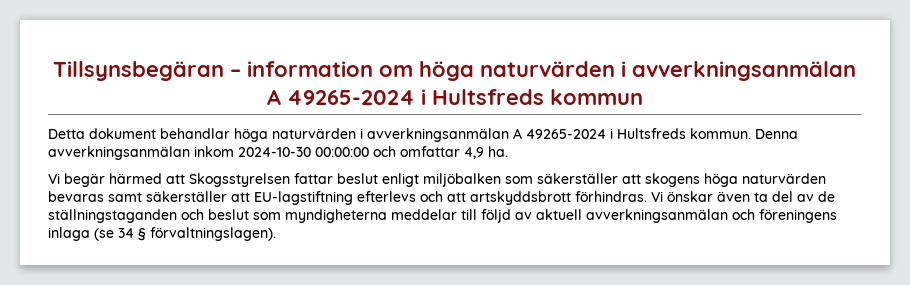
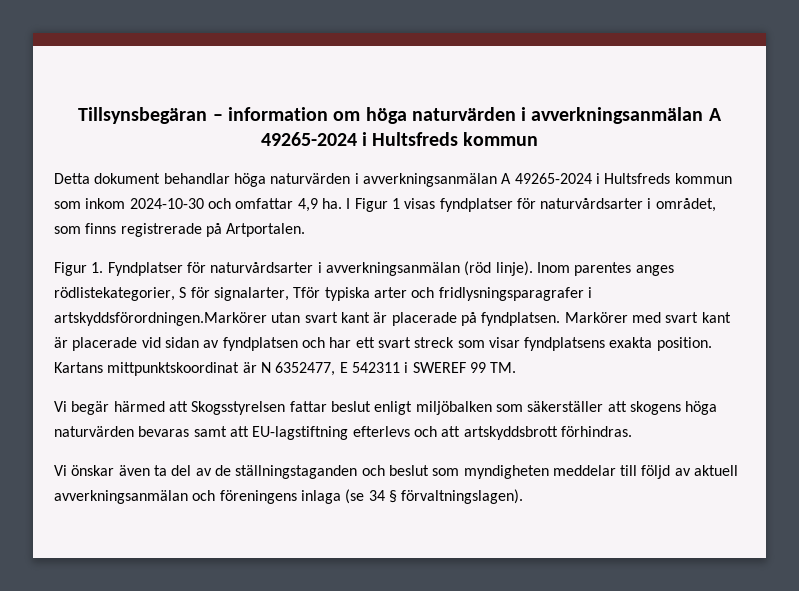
[690,128,798,139] [48,146,190,160] kommun. Denna avverkningsanmälan -> [674,173,732,184] [54,201,81,209] kommun som
[315,147,369,157] 00:00:00 -> (204, 203) none
(508, 151) none -> [346,198,716,212] [54,223,306,237] [54,261,674,276] [54,287,592,301] [54,312,731,326] [54,337,712,351] [54,362,517,376] I Figur 1 visas fyndplatser för naturvårdsarter i området, som finns registrerade på Artportalen. // Figur 1. Fyndplatser för naturvårdsarter i avverkningsanmälan (röd linje). Inom parentes anges rödlistekategorier, S för signalarter, Tför typiska arter och fridlysningsparagrafer i artskyddsförordningen.Markörer utan svart kant är placerade på fyndplatsen. Markörer med svart kant är placerade vid sidan av fyndplatsen och har ett svart streck som visar fyndplatsens exakta position. Kartans mittpunktskoordinat är N 6352477, E 542311 i SWEREF 99 TM.
[146,191,227,202] säkerställer -> (227, 431) none
(647, 196) none -> (632, 431) //
[285,209,387,223] myndigheterna -> [463,465,549,479] myndigheten

